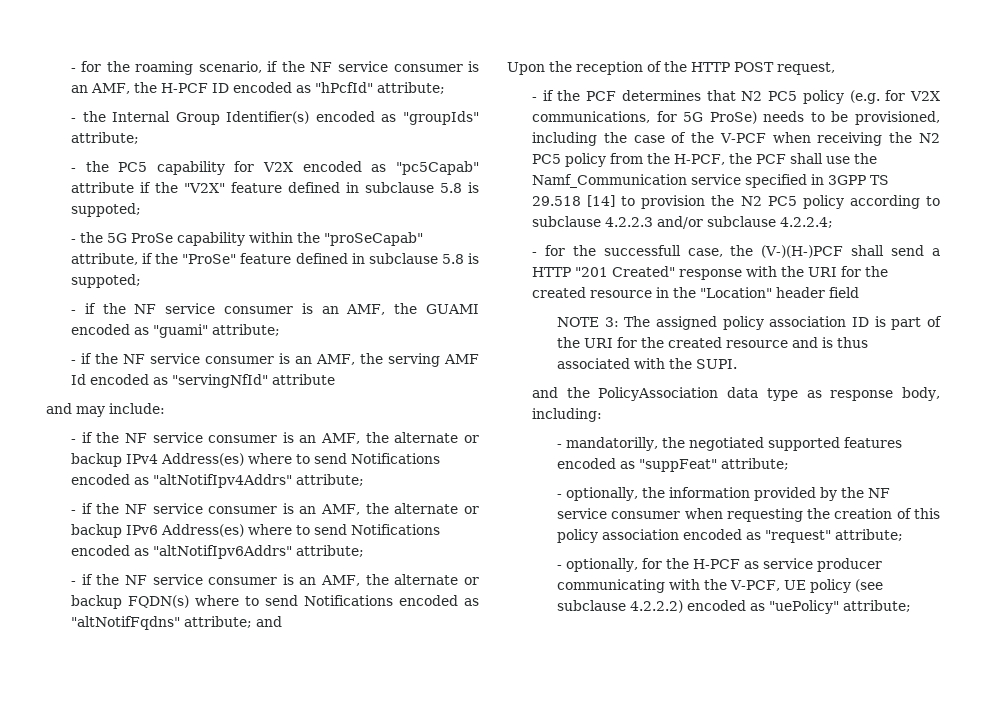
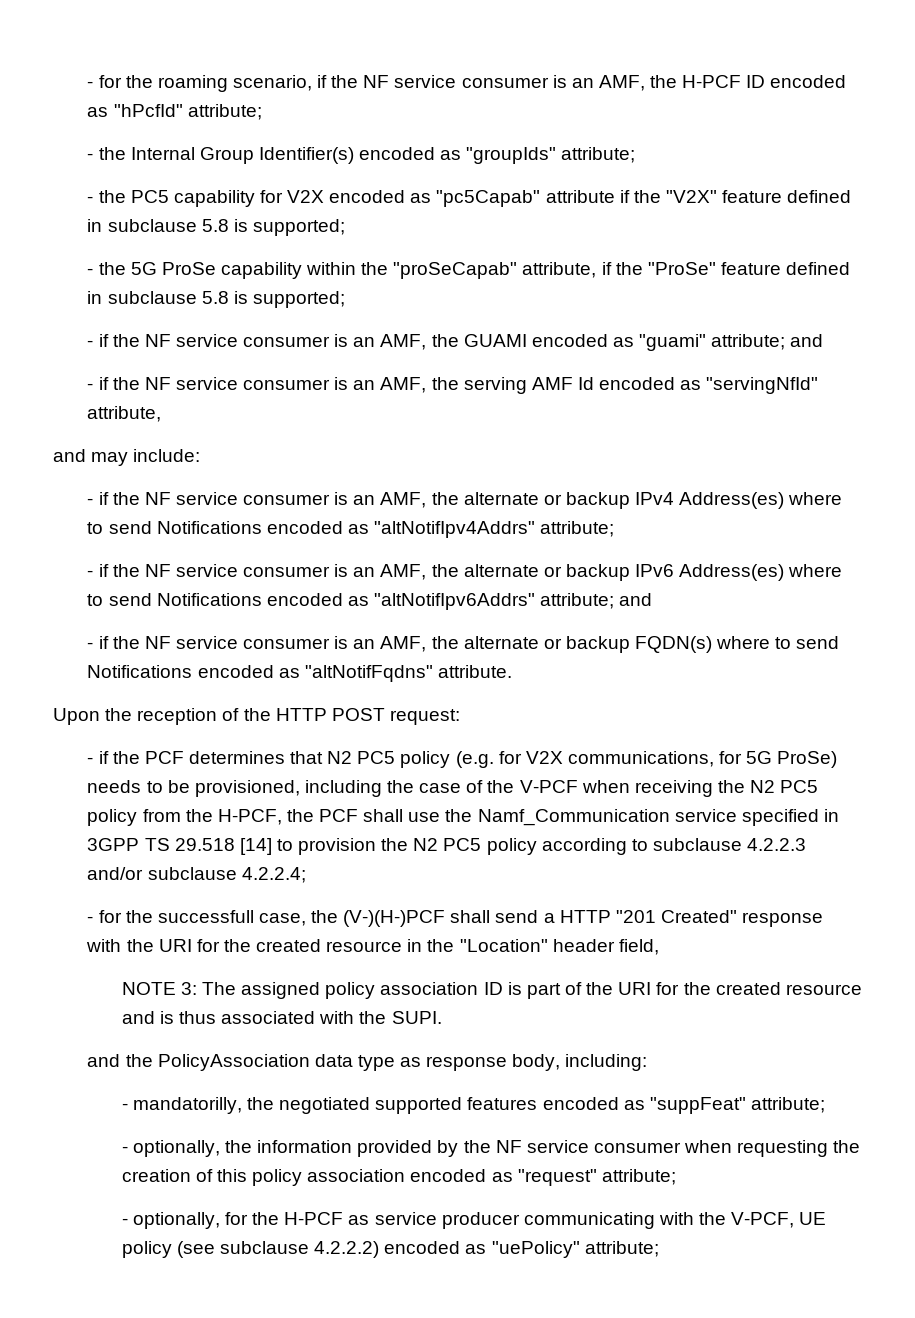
[70,203,141,217] suppoted; -> [252,219,345,236] supported;
[70,274,141,288] suppoted; -> [252,291,345,308] supported;
(280, 330) none -> [790,334,824,347] and
[271,374,335,385] attribute -> [87,406,162,422] attribute,
(364, 551) none -> [619,593,653,606] and
[183,616,282,628] attribute; and -> [437,665,512,678] attribute.
[777,62,835,75] request, -> [389,709,460,725] request:
[828,287,859,298] field -> [618,939,659,955] field,

